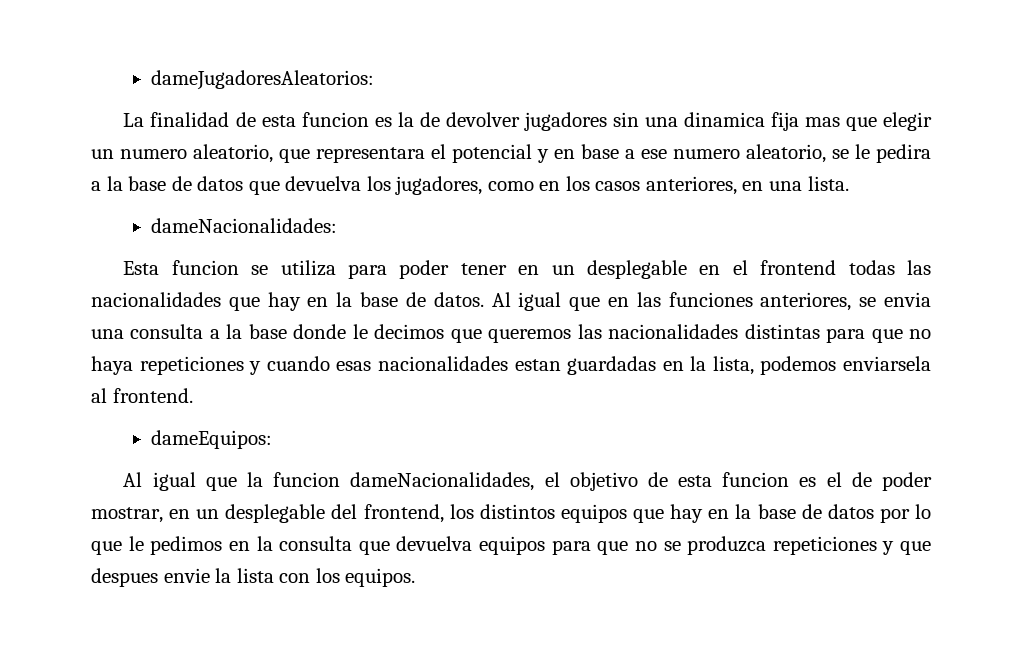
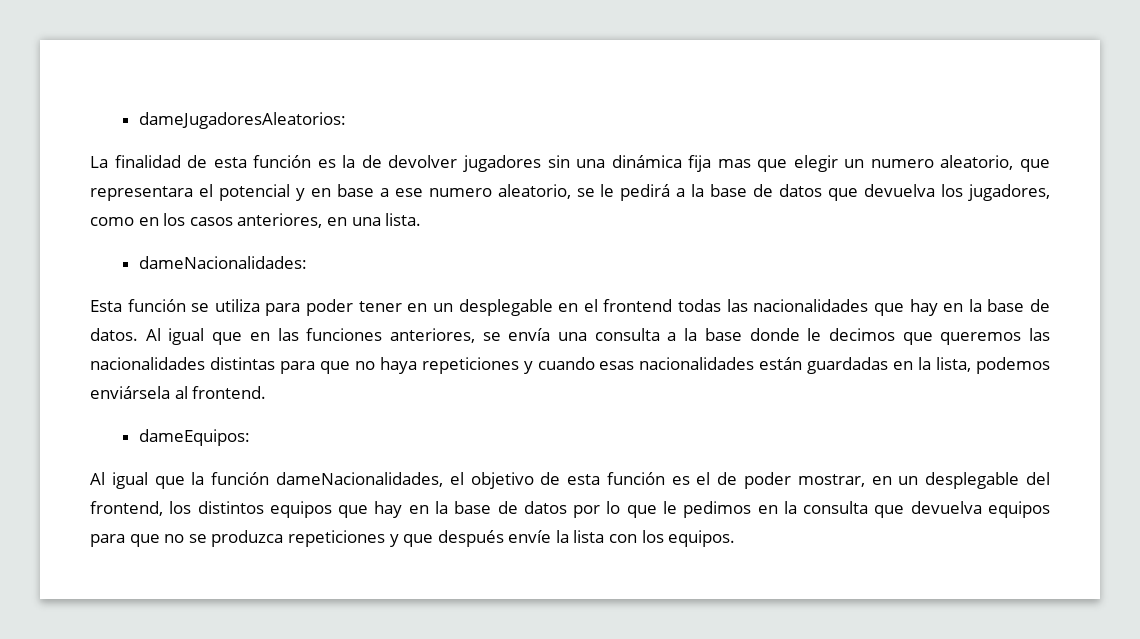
[301,112,369,127] funcion -> [253,155,312,168] función
[683,112,765,127] dinamica -> [611,155,682,168] dinámica
[876,144,931,163] pedira -> [620,184,671,201] pedirá
[171,260,239,275] funcion -> [127,299,186,312] función
[884,292,931,307] envia -> [508,328,551,341] envía
[514,359,561,371] estan -> [759,357,803,370] están
[843,356,932,371] enviarsela -> [90,386,170,399] enviársela
[273,472,341,487] funcion -> [211,472,270,485] función
[722,472,790,487] funcion -> [606,472,665,485] función
[91,568,210,587] despues envie -> [437,530,552,547] después envíe

